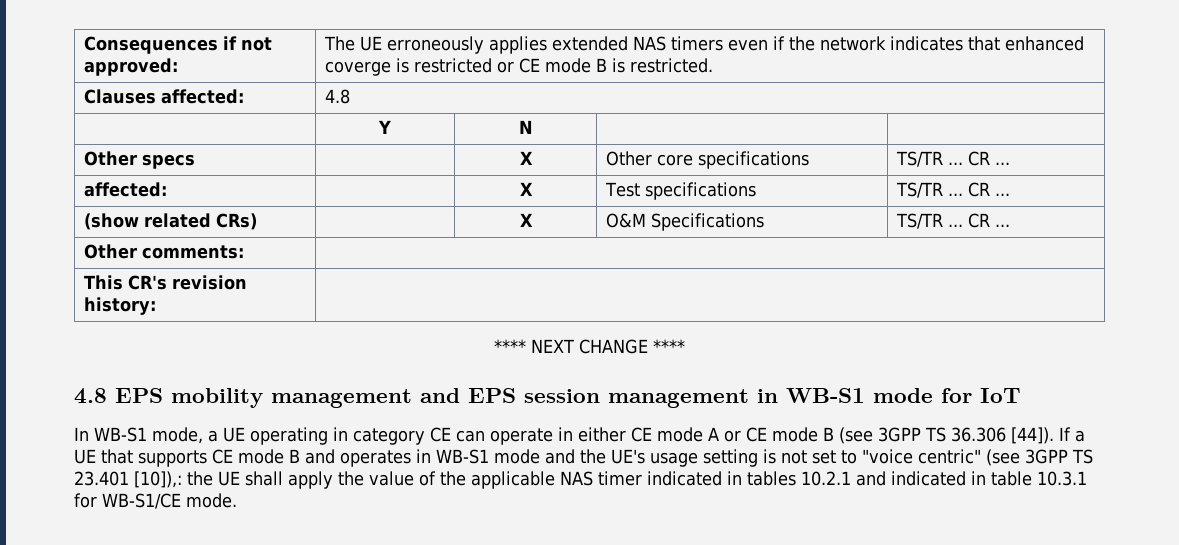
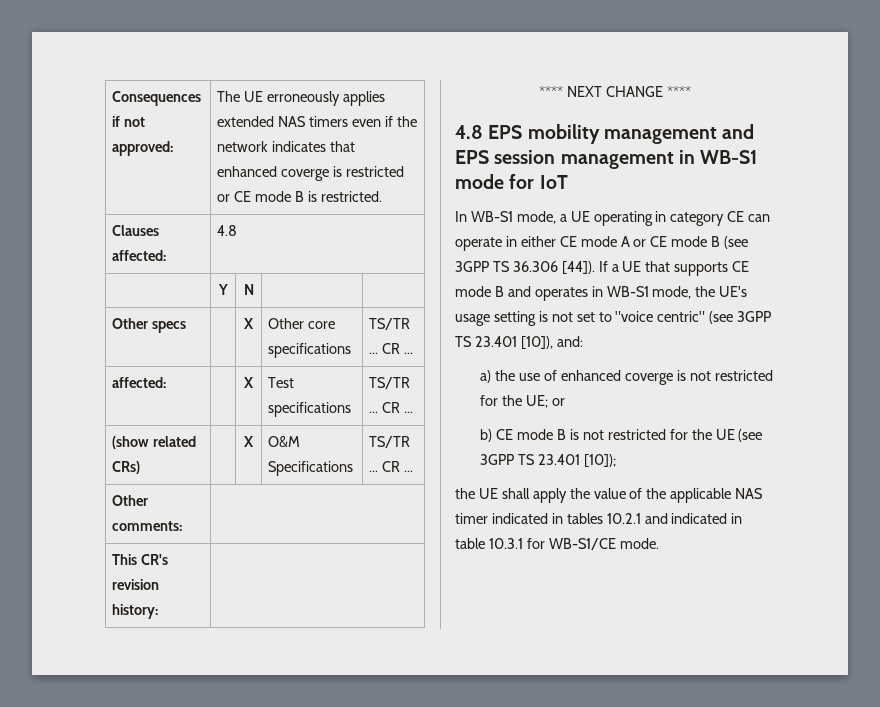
[494,449,575,464] mode and -> [652,286,692,299] mode,
[134,471,182,488] [10]),: -> [520,336,583,349] [480,370,773,385] [480,395,566,408] [480,429,763,442] [480,454,617,467] [10]), and: // a) the use of enhanced coverge is not restricted for the UE; or // b) CE mode B is not restricted for the UE (see 3GPP TS 23.401 [10]); //

